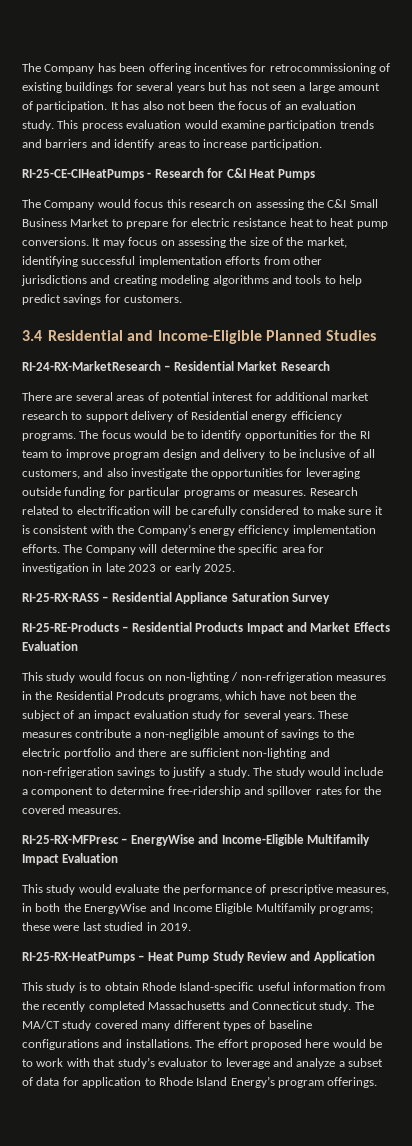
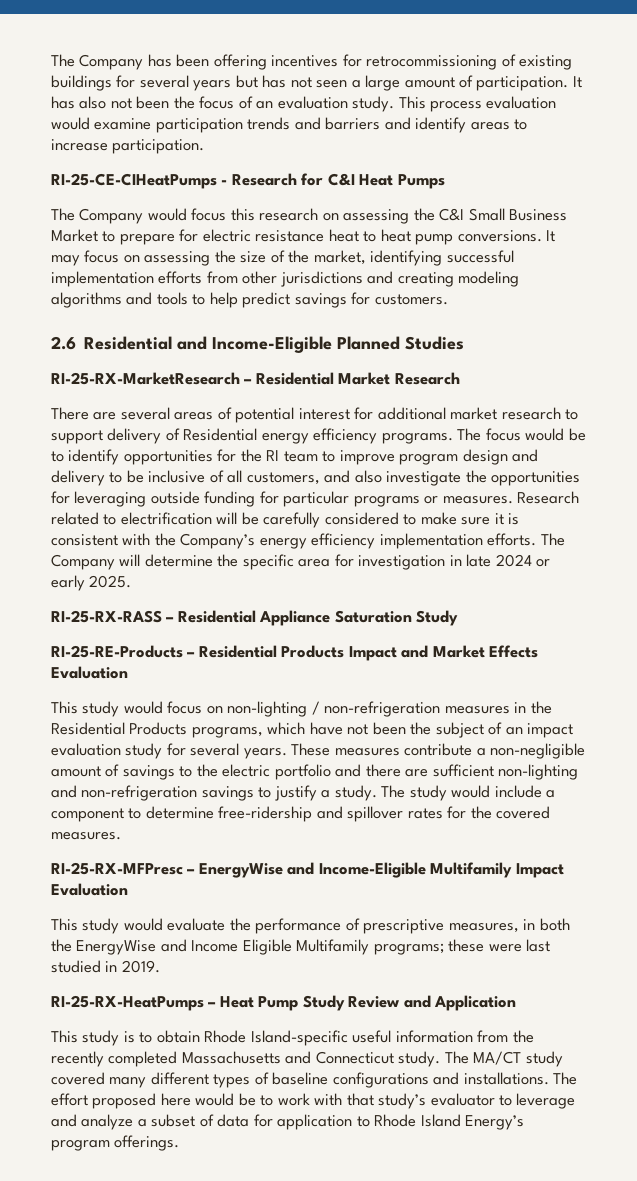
[22,330,42,341] 3.4 -> [51,336,76,350] 2.6
[22,361,161,371] RI-24-RX-MarketResearch -> [51,372,240,385] RI-25-RX-MarketResearch
[128,564,157,572] 2023 -> [495,554,532,567] 2024
[291,593,330,604] Survey -> [416,610,459,626] Study
[116,691,165,700] Prodcuts -> [129,722,188,735] Products

